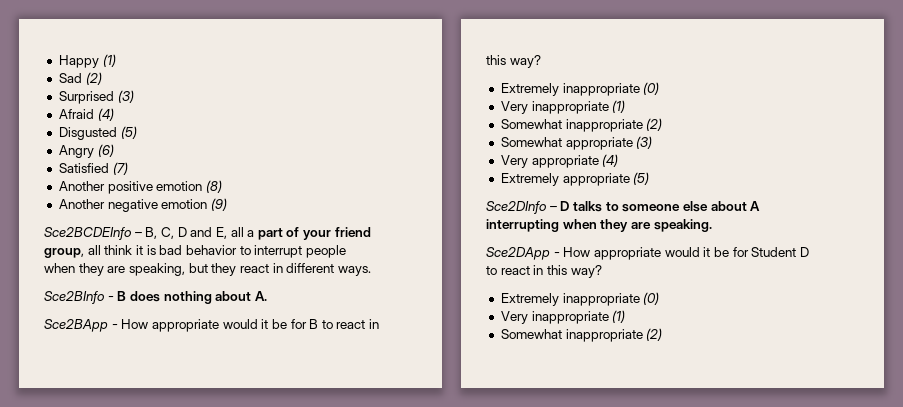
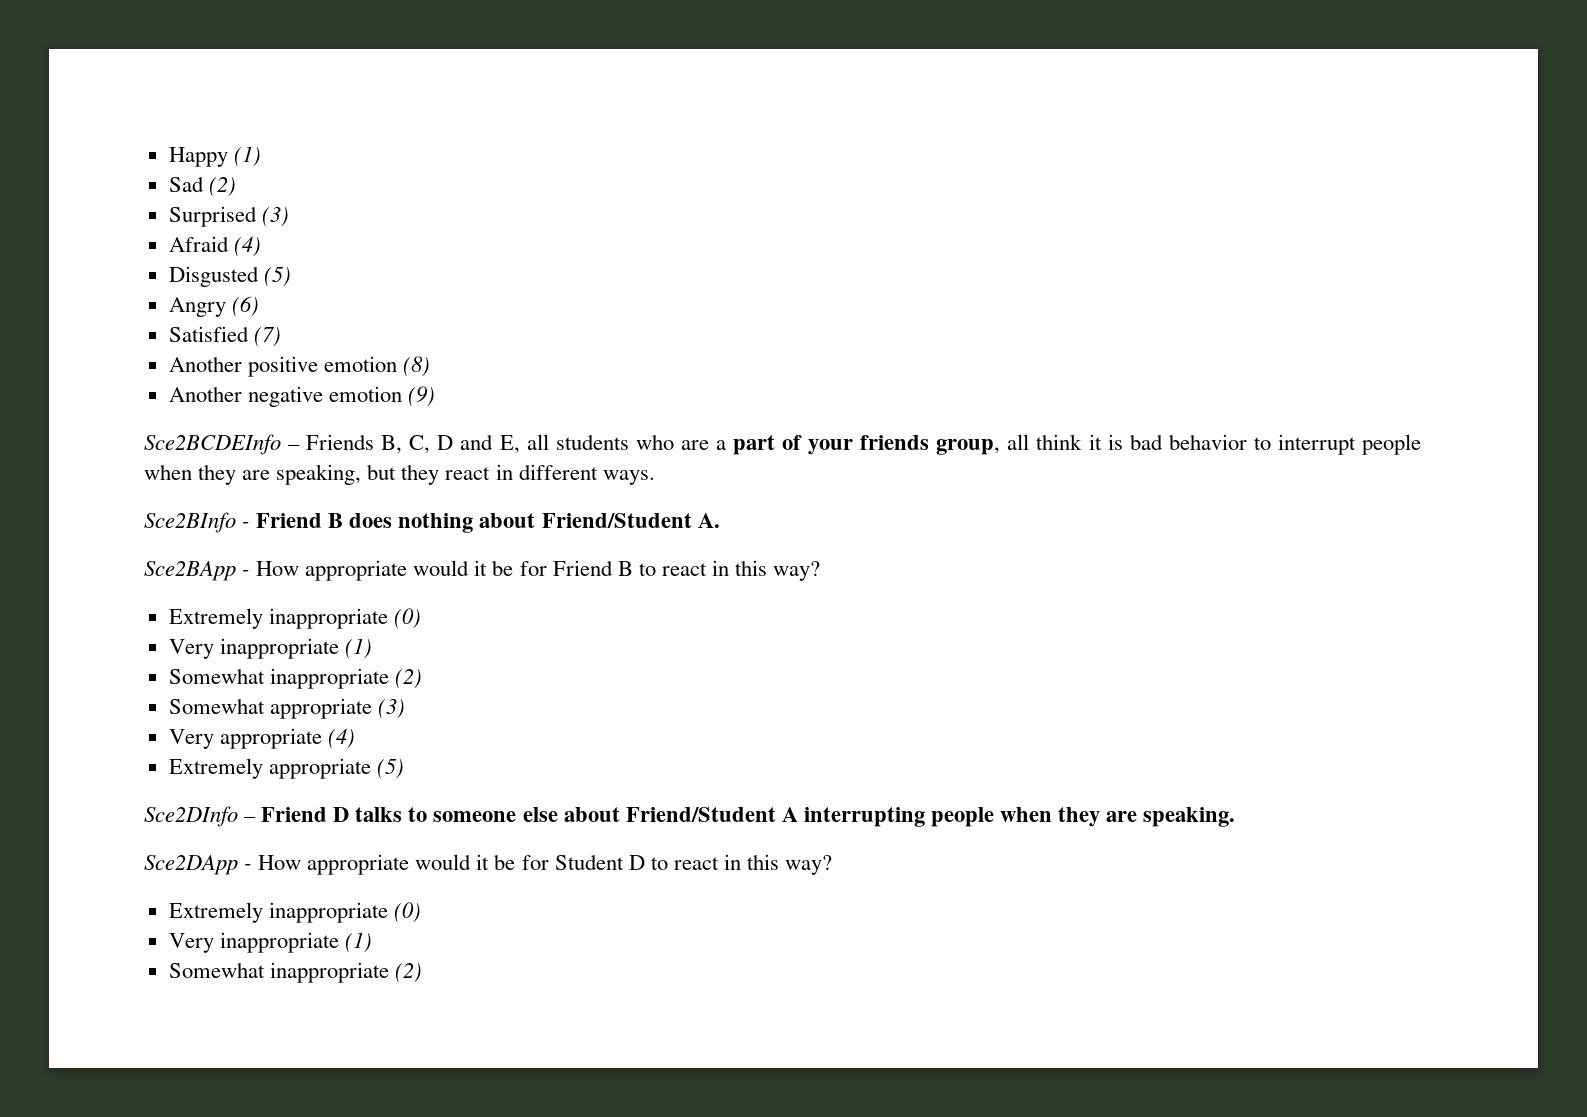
(142, 234) none -> [306,434,375,450] Friends
(244, 232) none -> [555,434,709,450] students who are
[334,227,371,237] friend -> [860,435,930,450] friends
(114, 298) none -> [256,513,323,528] Friend
(252, 296) none -> [541,513,692,528] Friend/Student
(307, 324) none -> [552,560,613,576] Friend
(557, 208) none -> [261,807,328,822] Friend
(747, 206) none -> [625,807,776,822] Friend/Student
(559, 225) none -> [930,807,994,827] people

